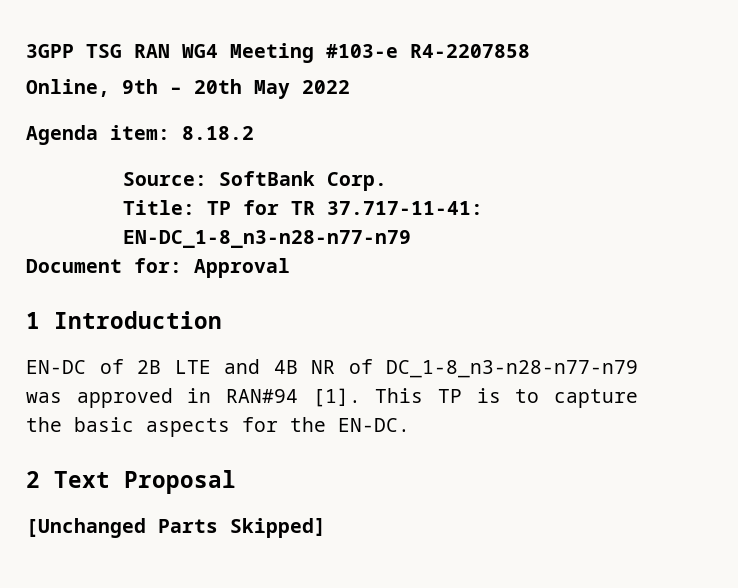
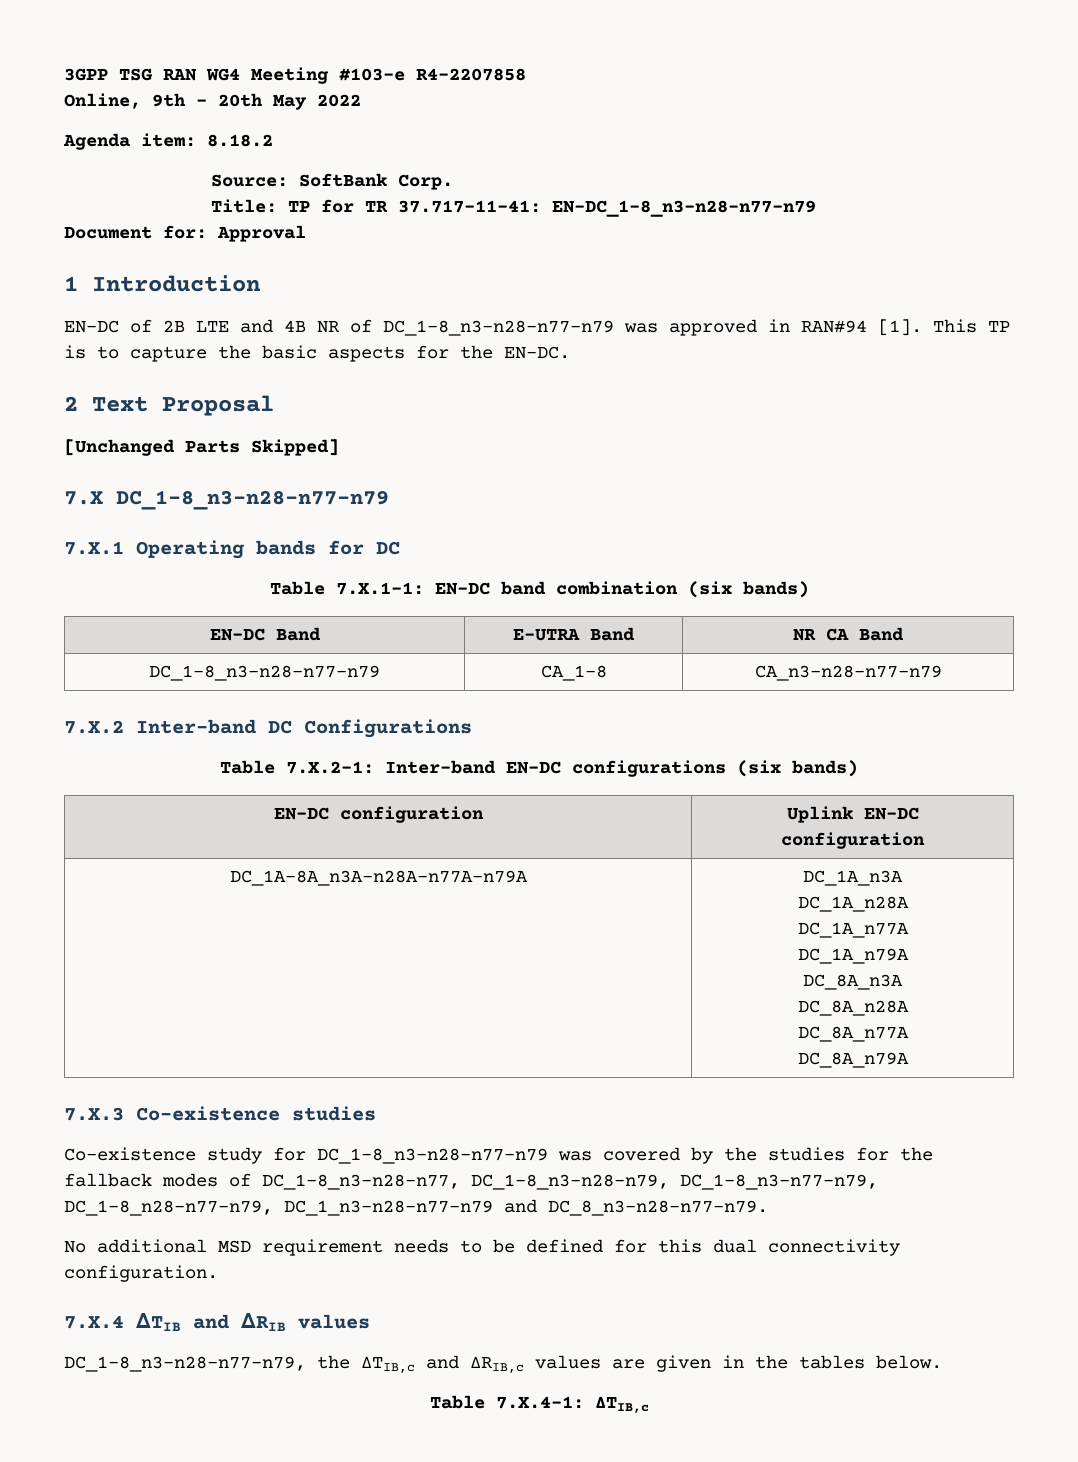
(326, 528) none -> [64,490,389,510] [64,540,400,559] [269,581,809,598] [209,627,321,641] [513,627,635,641] [793,627,904,641] [149,665,380,681] [540,665,607,681] [754,665,942,681] [64,719,472,738] [220,760,858,777] [273,806,484,823] [786,806,919,823] [781,832,925,849] [229,870,528,886] [803,870,903,886] [797,896,909,912] [797,922,909,938] [797,948,909,964] [803,974,903,990] [797,1000,909,1016] [797,1026,909,1042] [797,1052,909,1068] [64,1106,376,1121] [64,1147,933,1164] [64,1173,878,1190] [64,1199,768,1216] [64,1239,900,1256] [64,1265,218,1282] [64,1313,370,1331] [64,1355,942,1373] [429,1395,649,1413] // 7.X DC_1-8_n3-n28-n77-n79 // 7.X.1 Operating bands for DC // Table 7.X.1-1: EN-DC band combination (six bands) // EN-DC Band | E-UTRA Band | NR CA Band // DC_1-8_n3-n28-n77-n79 | CA_1-8 | CA_n3-n28-n77-n79 // 7.X.2 Inter-band DC Configurations // Table 7.X.2-1: Inter-band EN-DC configurations (six bands) // EN-DC configuration | Uplink EN-DC // configuration // DC_1A-8A_n3A-n28A-n77A-n79A | DC_1A_n3A // DC_1A_n28A // DC_1A_n77A // DC_1A_n79A // DC_8A_n3A // DC_8A_n28A // DC_8A_n77A // DC_8A_n79A // 7.X.3 Co-existence studies // Co-existence study for DC_1-8_n3-n28-n77-n79 was covered by the studies for the fallback modes of DC_1-8_n3-n28-n77, DC_1-8_n3-n28-n79, DC_1-8_n3-n77-n79, DC_1-8_n28-n77-n79, DC_1_n3-n28-n77-n79 and DC_8_n3-n28-n77-n79. // No additional MSD requirement needs to be defined for this dual connectivity configuration. // 7.X.4 ∆TIB and ∆RIB values // DC_1-8_n3-n28-n77-n79, the ΔTIB,c and ΔRIB,c values are given in the tables below. // Table 7.X.4-1: ΔTIB,c

